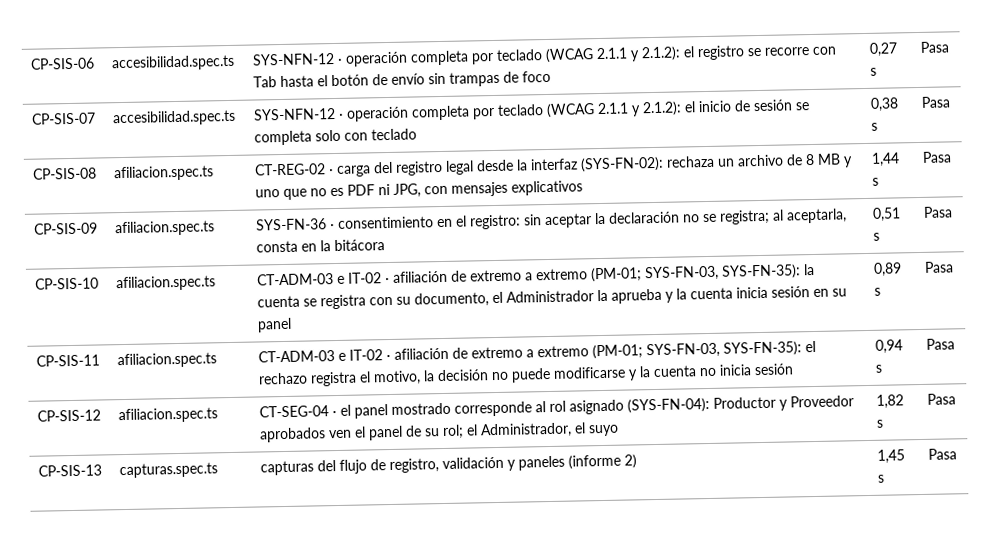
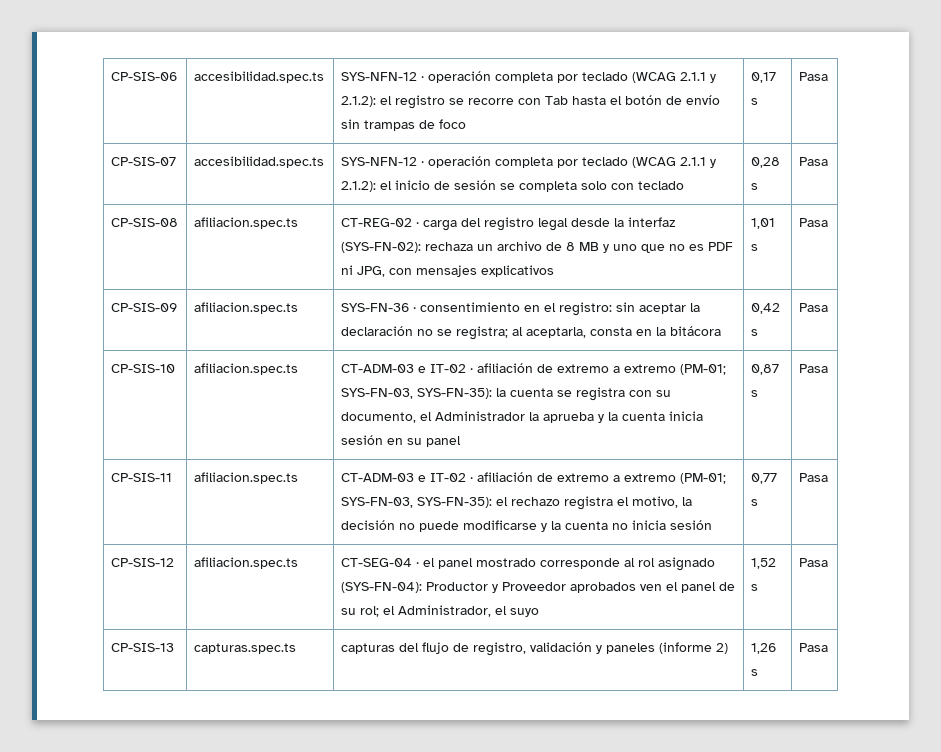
[868,42,898,57] 0,27 -> [750,72,776,83] 0,17
[869,97,899,112] 0,38 -> [750,157,780,168] 0,28
[870,152,900,167] 1,44 -> [750,218,775,229] 1,01
[871,207,901,222] 0,51 -> [750,303,780,314] 0,42
[872,262,902,277] 0,89 -> [750,364,779,375] 0,87
[874,339,903,354] 0,94 -> [750,473,777,484] 0,77
[875,394,904,409] 1,82 -> [750,558,776,569] 1,52
[876,449,905,464] 1,45 -> [750,643,776,654] 1,26

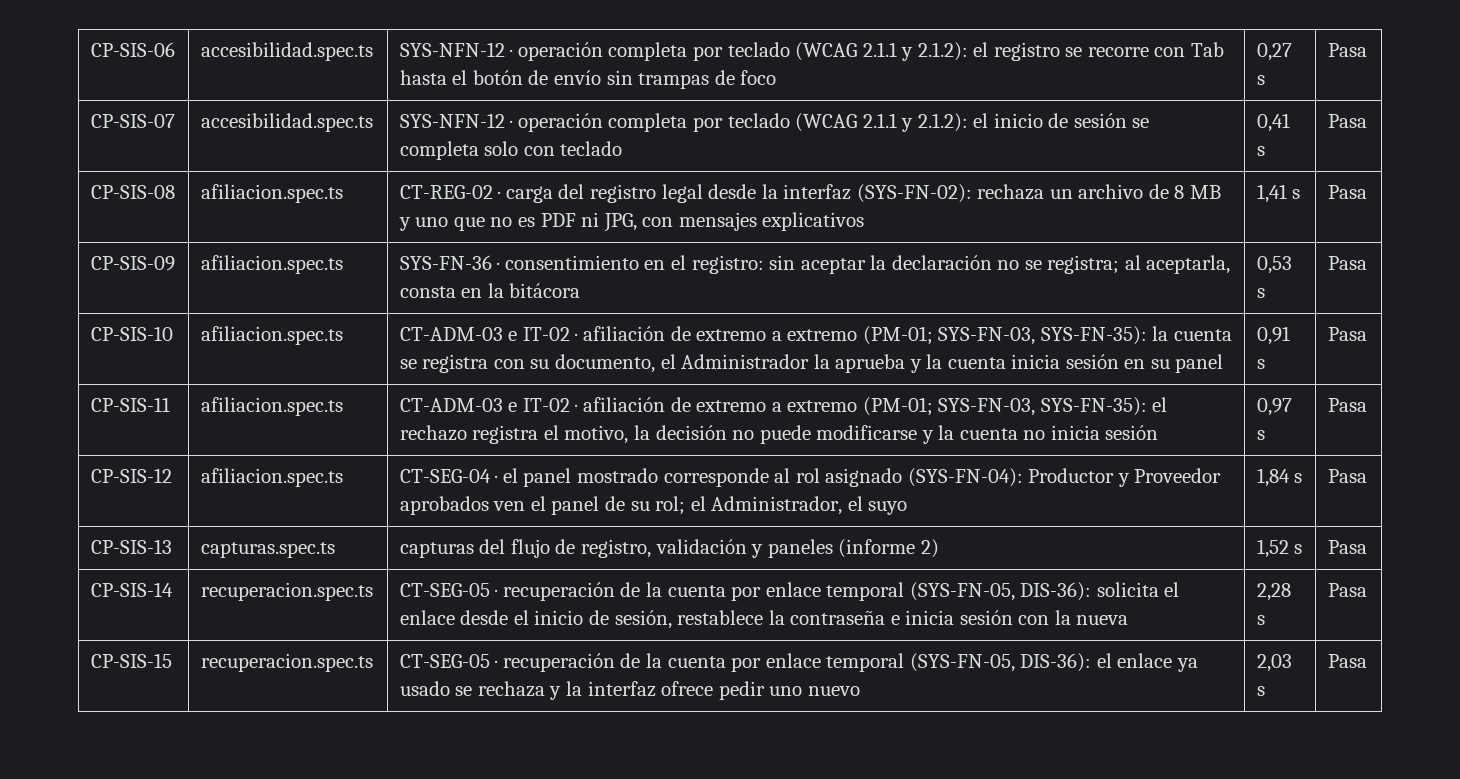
[750,72,776,83] 0,17 -> [1256,43,1292,61] 0,27
[750,157,780,168] 0,28 -> [1256,113,1290,132] 0,41
[750,218,775,229] 1,01 -> [1256,184,1287,203] 1,41
[750,303,780,314] 0,42 -> [1256,256,1292,274] 0,53
[750,364,779,375] 0,87 -> [1256,326,1290,345] 0,91
[750,473,777,484] 0,77 -> [1256,398,1292,416] 0,97
[750,558,776,569] 1,52 -> [1256,468,1290,487] 1,84
[750,643,776,654] [750,669,758,676] [798,643,828,652] 1,26 s | Pasa -> [1256,539,1303,558] [1327,540,1367,554] [90,582,173,597] [200,582,373,601] [399,582,1180,601] [399,610,1129,629] [1256,583,1291,601] [1256,615,1265,625] [1327,583,1367,597] [90,653,172,668] [200,653,373,672] [399,653,1198,672] [399,681,860,700] [1256,654,1292,672] [1256,686,1265,696] [1327,654,1367,668] 1,52 s | Pasa // CP-SIS-14 | recuperacion.spec.ts | CT-SEG-05 · recuperación de la cuenta por enlace temporal (SYS-FN-05, DIS-36): solicita el enlace desde el inicio de sesión, restablece la contraseña e inicia sesión con la nueva | 2,28 s | Pasa // CP-SIS-15 | recuperacion.spec.ts | CT-SEG-05 · recuperación de la cuenta por enlace temporal (SYS-FN-05, DIS-36): el enlace ya usado se rechaza y la interfaz ofrece pedir uno nuevo | 2,03 s | Pasa

